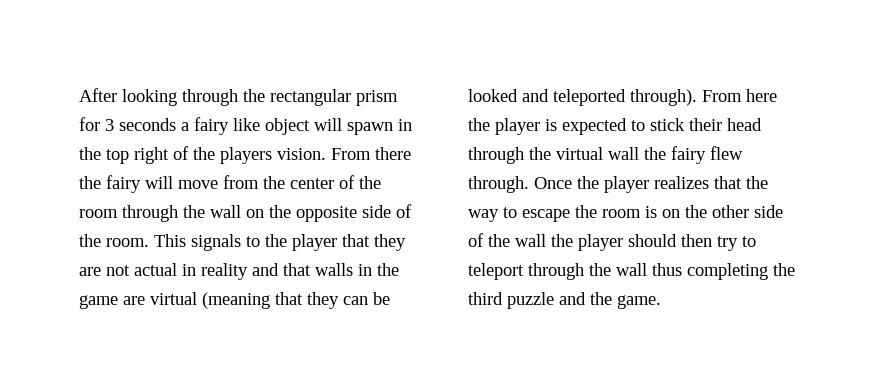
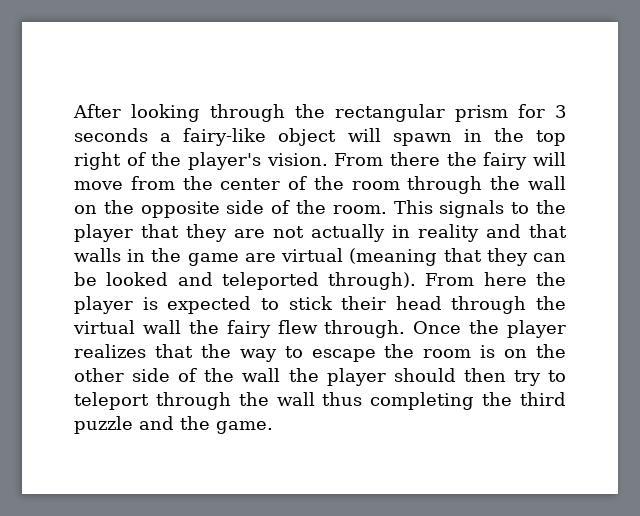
[194,117,260,135] fairy like -> [183,128,267,146] fairy-like
[220,147,272,164] players -> [188,152,261,170] player's
[134,263,177,276] actual -> [311,224,385,242] actually

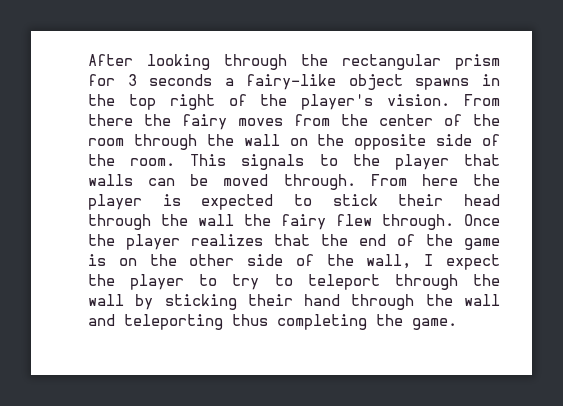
[347,128,452,146] will spawn -> [415,78,470,90] spawns
[533,152,566,166] [74,181,123,190] will move -> [238,118,283,126] moves
[186,224,567,242] [74,248,566,266] [74,272,417,290] they are not actually in reality and that walls in the game are virtual (meaning that they can be looked and teleported through). -> [88,174,356,190] walls can be moved through.
[73,320,135,334] virtual -> (188, 220) none
[239,344,472,362] way to escape the room -> [359,234,500,250] end of the game
[242,368,506,386] wall the player should then -> [366,254,500,270] [88,274,218,290] wall, I expect the player to
[322,392,566,410] [74,416,174,434] thus completing the third puzzle and -> [135,294,500,310] [88,314,367,330] by sticking their hand through the wall and teleporting thus completing

